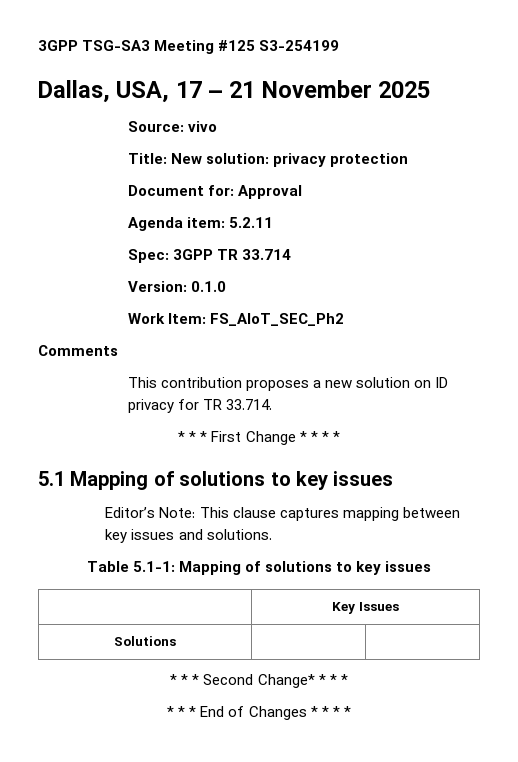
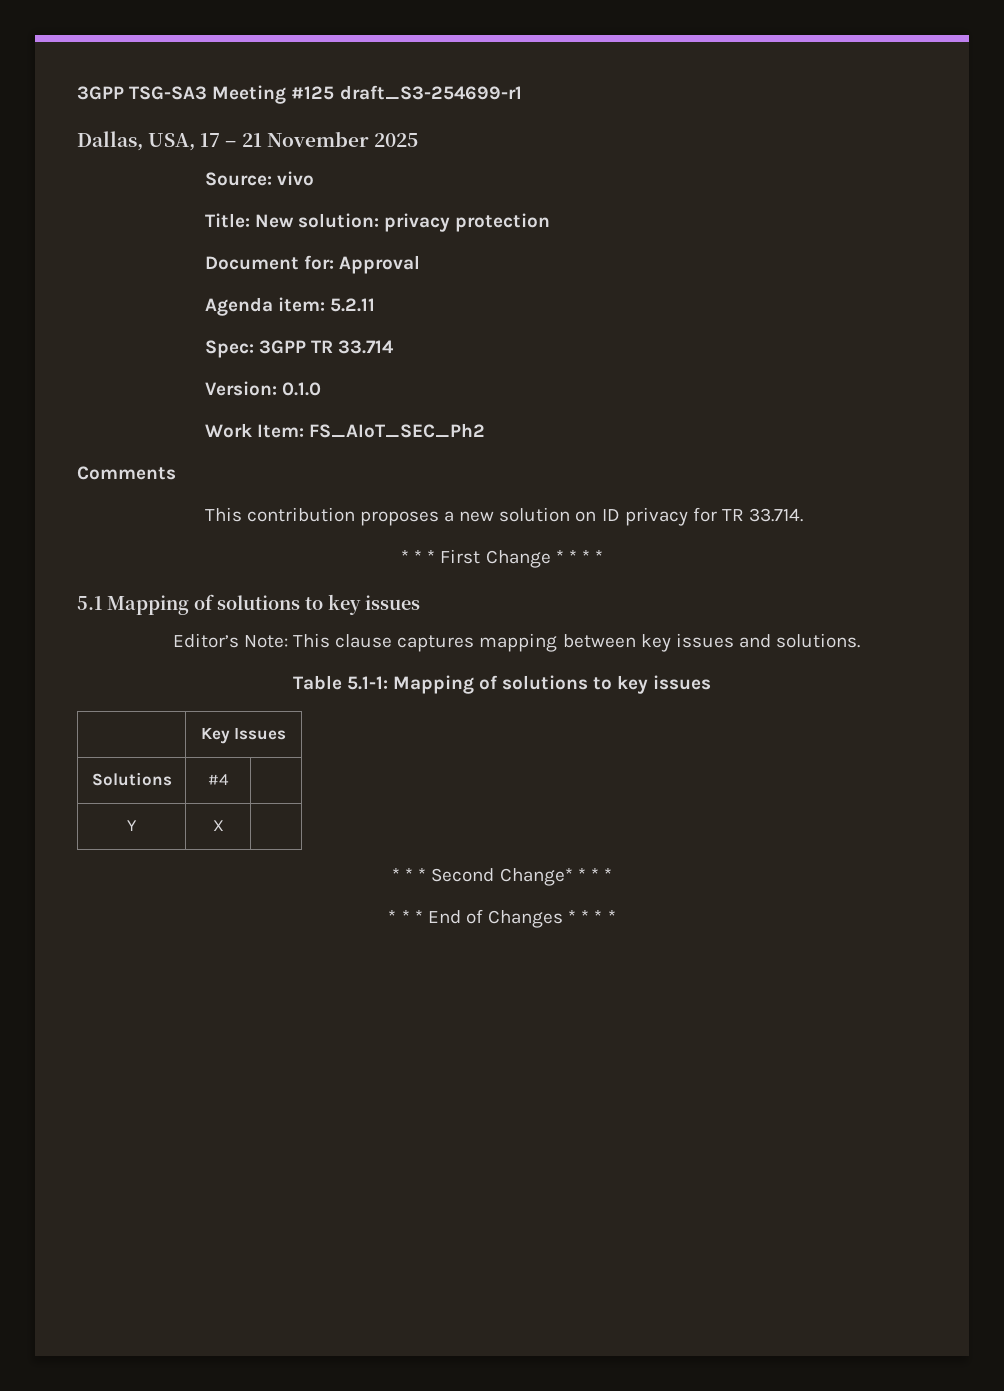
[259,40,340,51] S3-254199 -> [339,85,522,100] draft_S3-254699-r1
(176, 641) none -> [207,774,229,785] [127,820,137,831] [212,820,224,831] #4 | // Y | X

